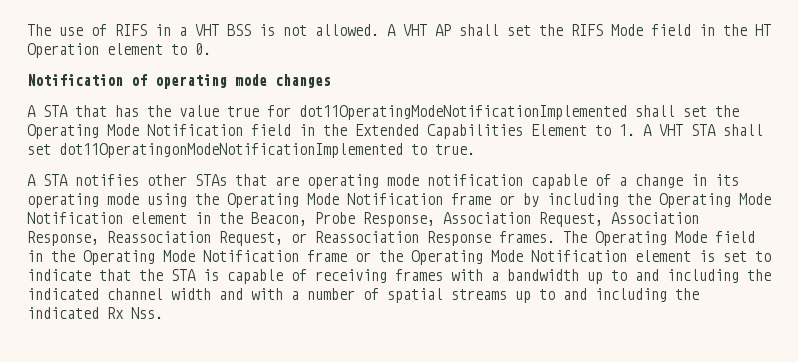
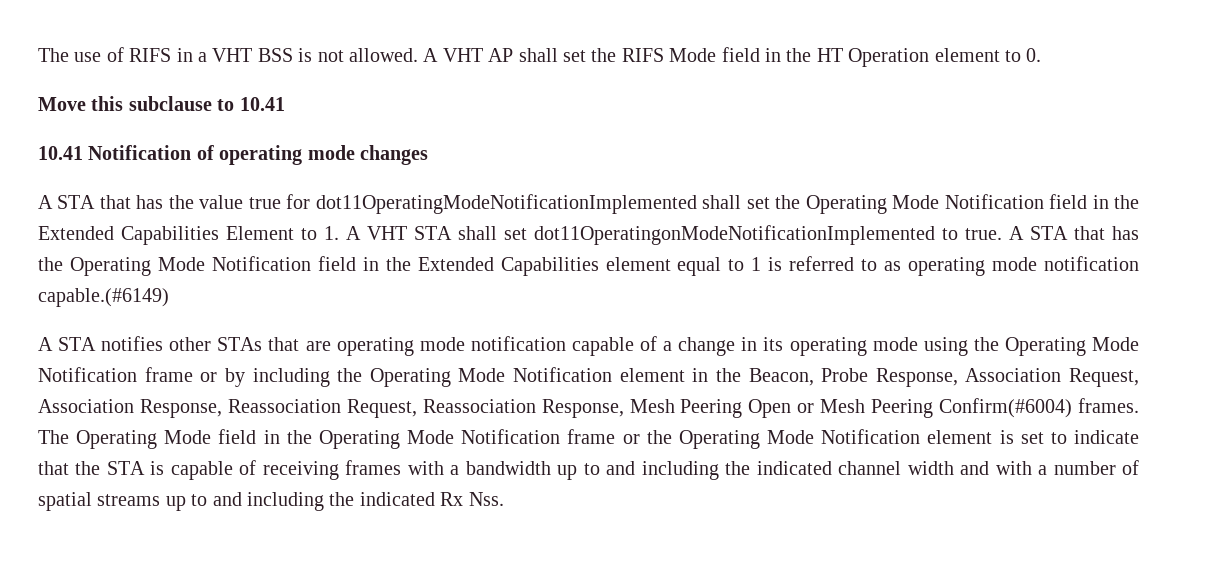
(211, 49) none -> [38,96,285,111] [38,146,83,160] Move this subclause to 10.41 // 10.41
(475, 149) none -> [1009,226,1139,240] [38,256,1139,276] [38,288,169,307] A STA that has the Operating Mode Notification field in the Extended Capabilities element equal to 1 is referred to as operating mode notification capable.(#6149)
[291,231,491,246] or Reassociation Response -> [422,398,1073,418] Reassociation Response, Mesh Peering Open or Mesh Peering Confirm(#6004)

